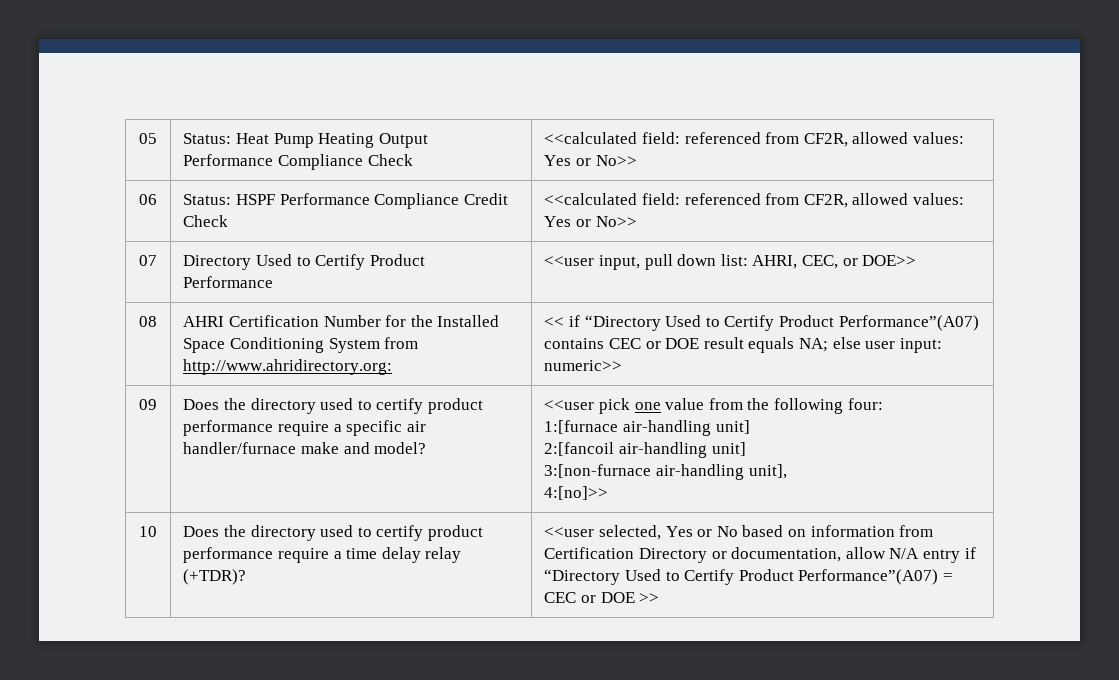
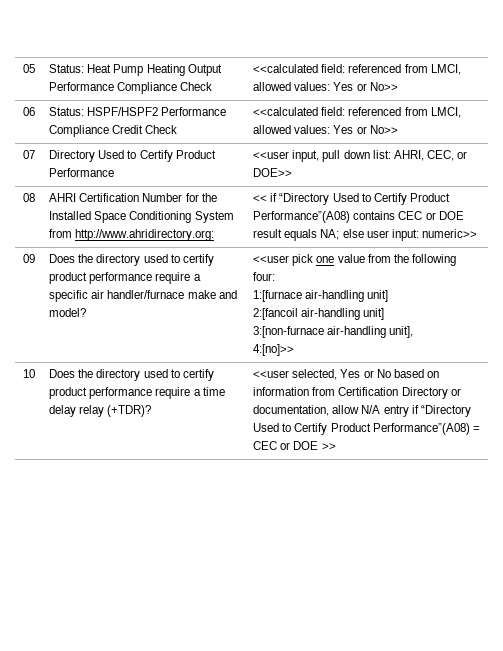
[803,133,848,147] CF2R, -> [430,64,461,75] LMCI,
[236,194,276,205] HSPF -> [87,107,159,116] HSPF/HSPF2
[803,194,848,208] CF2R, -> [430,107,461,118] LMCI,
[838,315,979,331] Performance”(A07) -> [253,211,351,223] Performance”(A08)
[798,569,939,585] Performance”(A07) -> [372,423,470,435] Performance”(A08)

